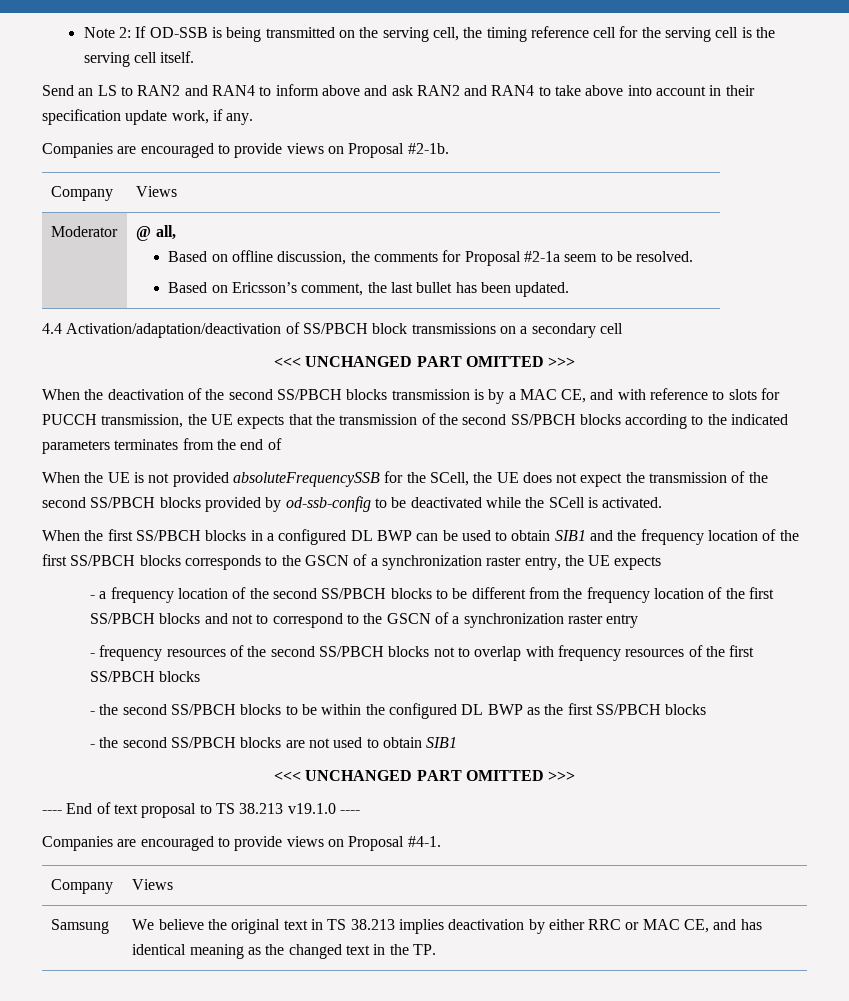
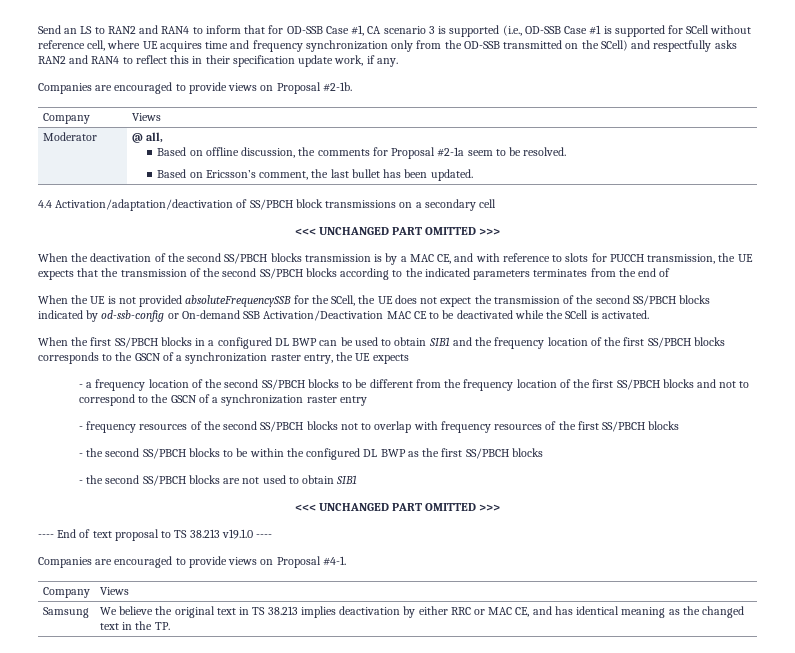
[83,26,776,42] [83,51,195,67] Note 2: If OD-SSB is being transmitted on the serving cell, the timing reference cell for the serving cell is the serving cell itself. // -> (38, 29) none
[321,85,707,96] above and ask RAN2 and RAN4 to take above into account -> [244,25,752,37] [38,40,737,52] [38,55,190,64] that for OD-SSB Case #1, CA scenario 3 is supported (i.e., OD-SSB Case #1 is supported for SCell without reference cell, where UE acquires time and frequency synchronization only from the OD-SSB transmitted on the SCell) and respectfully asks RAN2 and RAN4 to reflect this
[204,497,261,512] provided -> [38,310,83,319] indicated
(371, 504) none -> [167,310,427,321] or On-demand SSB Activation/Deactivation MAC CE

